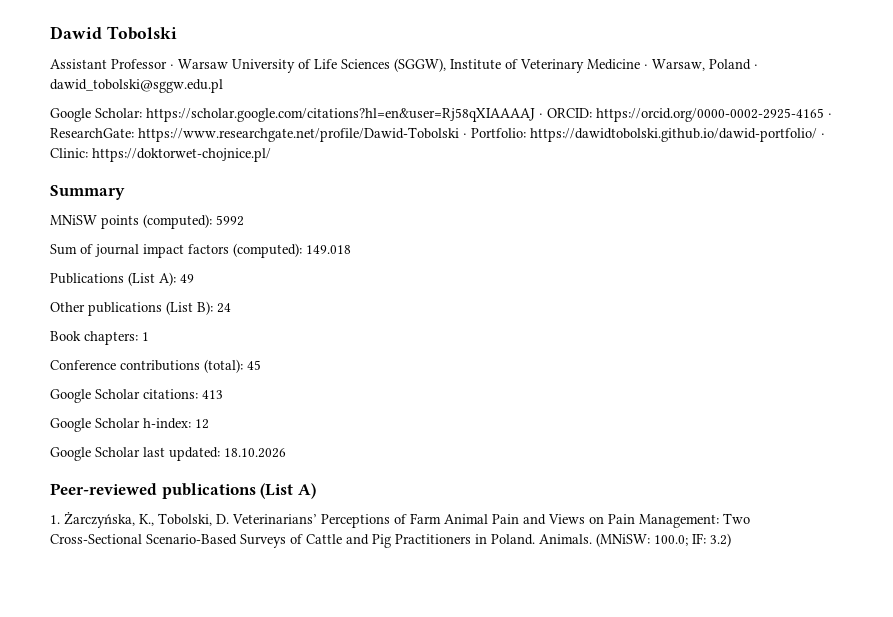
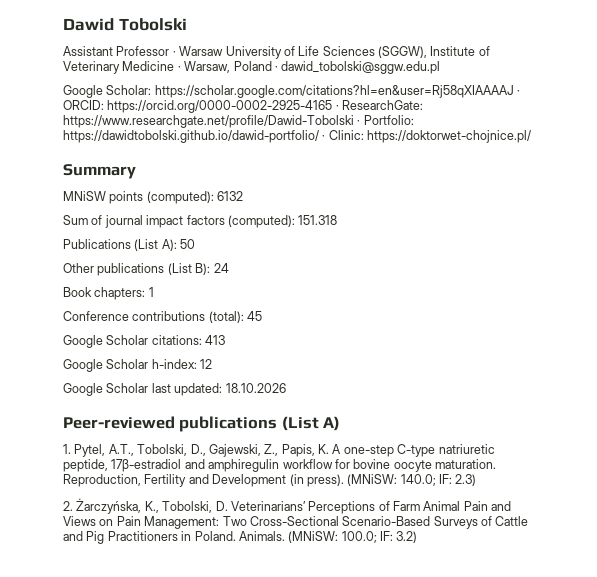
[216,215,244,226] 5992 -> [217,191,244,201] 6132
[306,245,351,254] 149.018 -> [298,215,338,225] 151.318
[180,274,194,283] 49 -> [180,239,196,249] 50
(60, 519) none -> [74,444,495,457] [63,459,496,472] [63,474,477,487] [63,501,73,511] Pytel, A.T., Tobolski, D., Gajewski, Z., Papis, K. A one-step C-type natriuretic peptide, 17β-estradiol and amphiregulin workflow for bovine oocyte maturation. Reproduction, Fertility and Development (in press). (MNiSW: 140.0; IF: 2.3) // 2.

